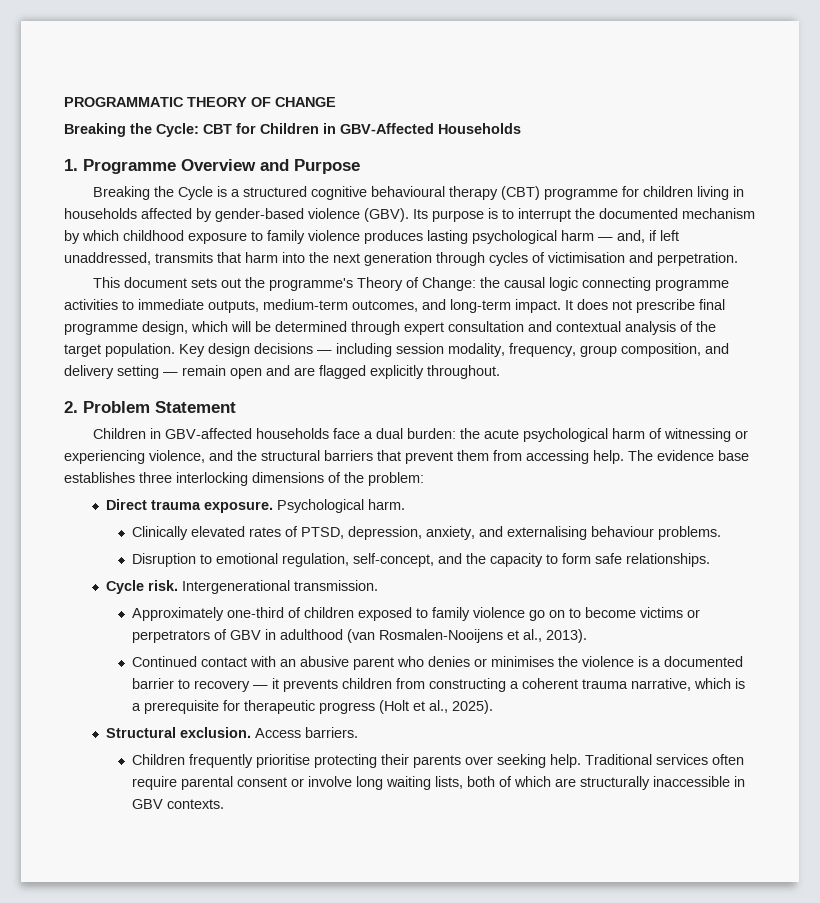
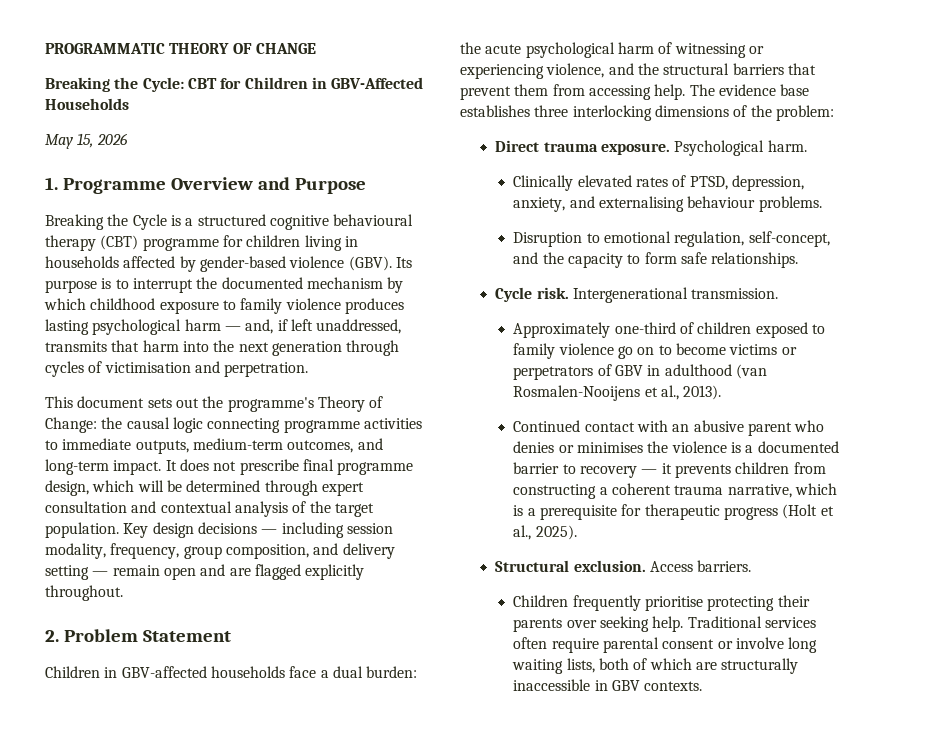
(521, 128) none -> [45,133,128,149] // May 15, 2026

